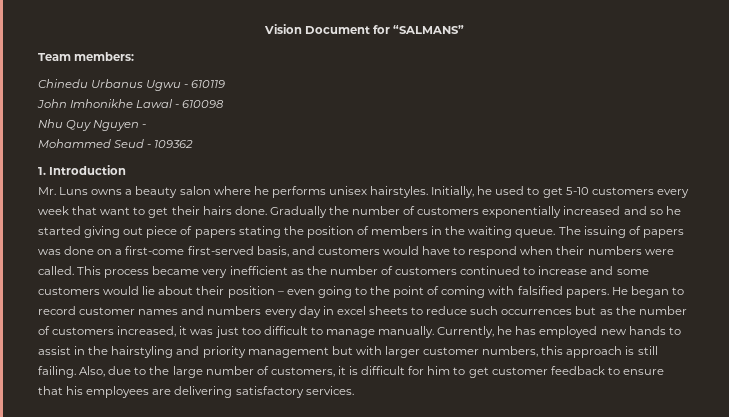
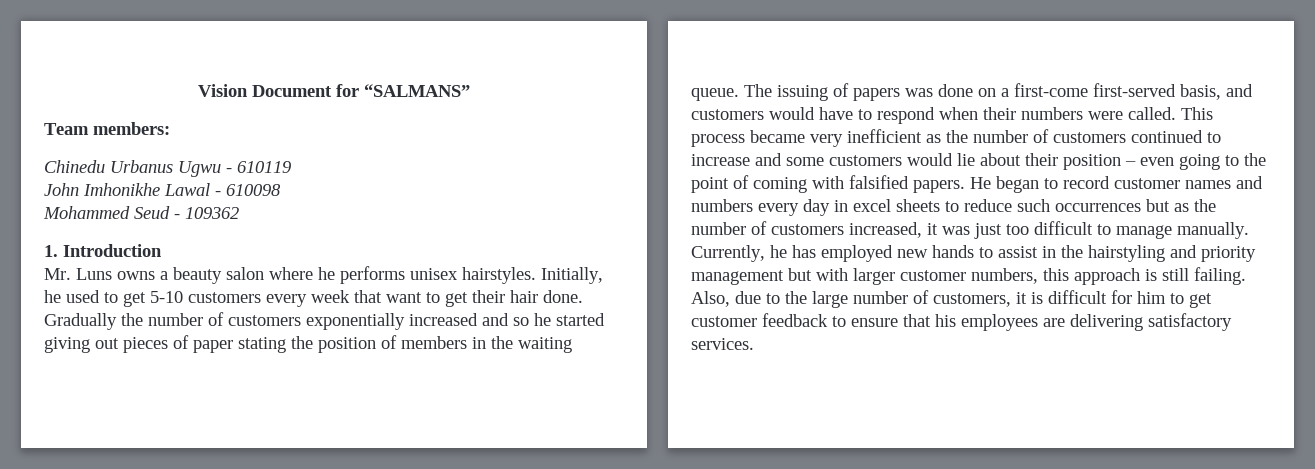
[38,119,147,131] // Nhu Quy Nguyen - -> (281, 190) none
[202,206,232,215] hairs -> [510,290,538,303] hair
[146,226,236,238] piece of papers -> [123,335,233,353] pieces of paper

